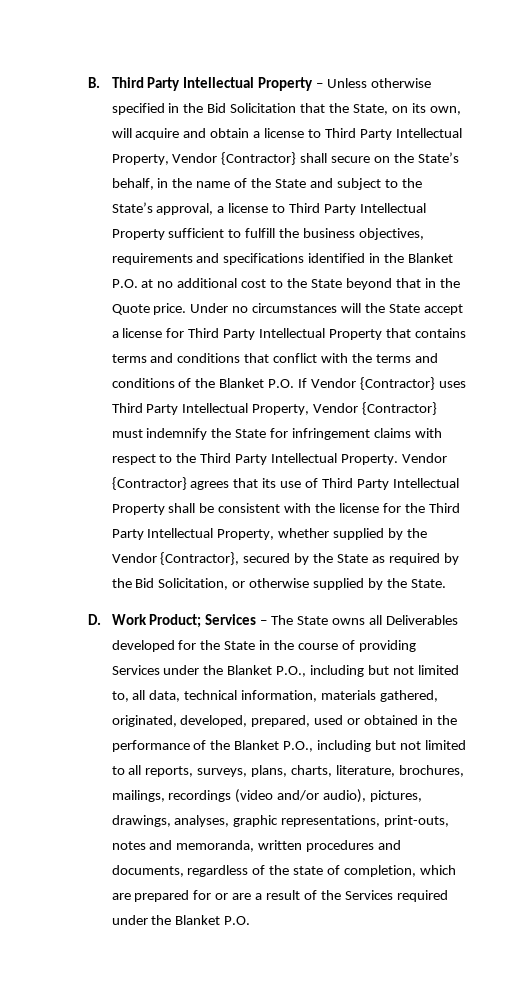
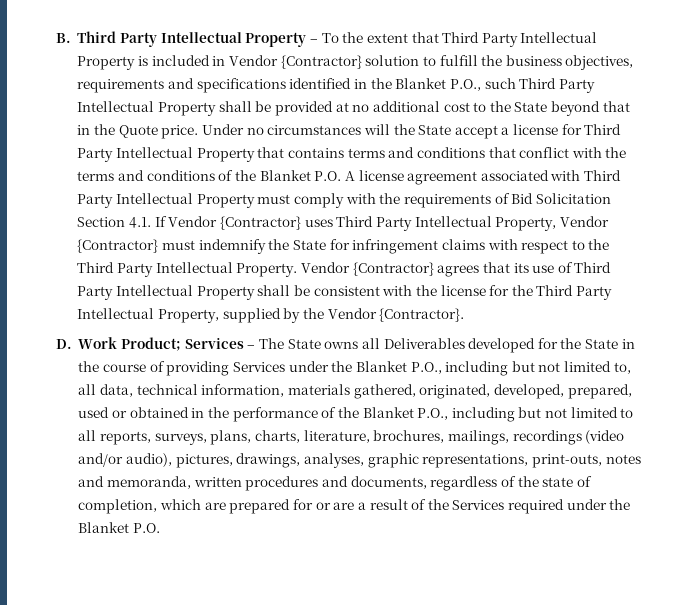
[327,78,432,88] [111,103,461,115] [111,128,462,140] [111,152,459,165] [111,178,422,190] [111,202,426,215] [111,228,225,240] Unless otherwise specified in the Bid Solicitation that the State, on its own, will acquire and obtain a license to Third Party Intellectual Property, Vendor {Contractor} shall secure on the State’s behalf, in the name of the State and subject to the State’s approval, a license to Third Party Intellectual Property sufficient -> [321,32,598,47] [77,55,420,70] To the extent that Third Party Intellectual Property is included in Vendor {Contractor} solution
[111,279,138,288] P.O. -> [449,78,595,93] [77,101,333,116] P.O., such Third Party Intellectual Property shall be provided
(295, 383) none -> [344,170,622,185] [77,193,611,208] [77,217,151,228] A license agreement associated with Third Party Intellectual Property must comply with the requirements of Bid Solicitation Section 4.1.
[278,528,330,538] whether -> (219, 316) none
[160,552,459,565] [111,578,446,590] {Contractor}, secured by the State as required by the Bid Solicitation, or otherwise supplied by the State. -> [379,308,465,322] {Contractor}.

